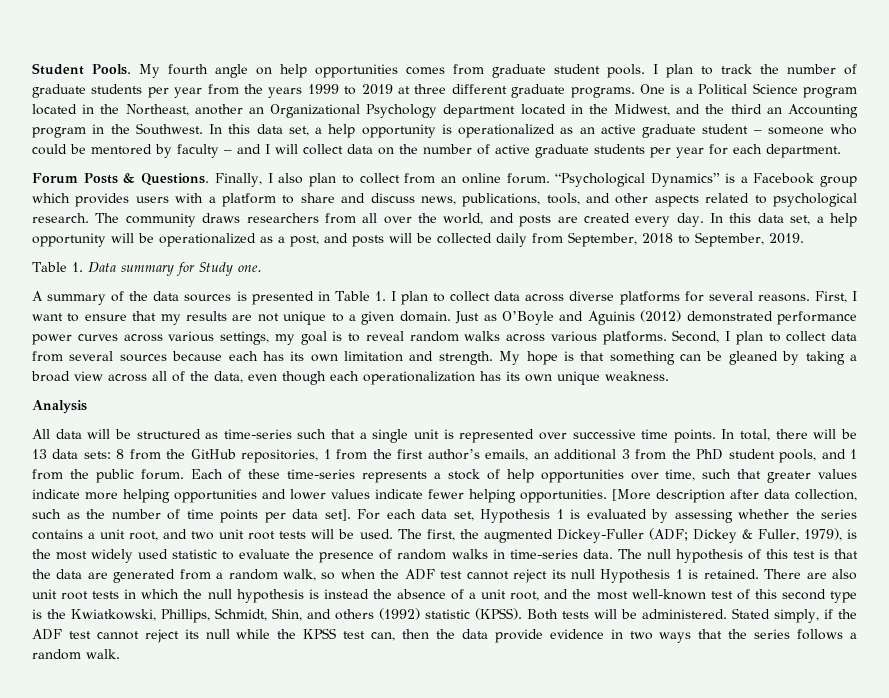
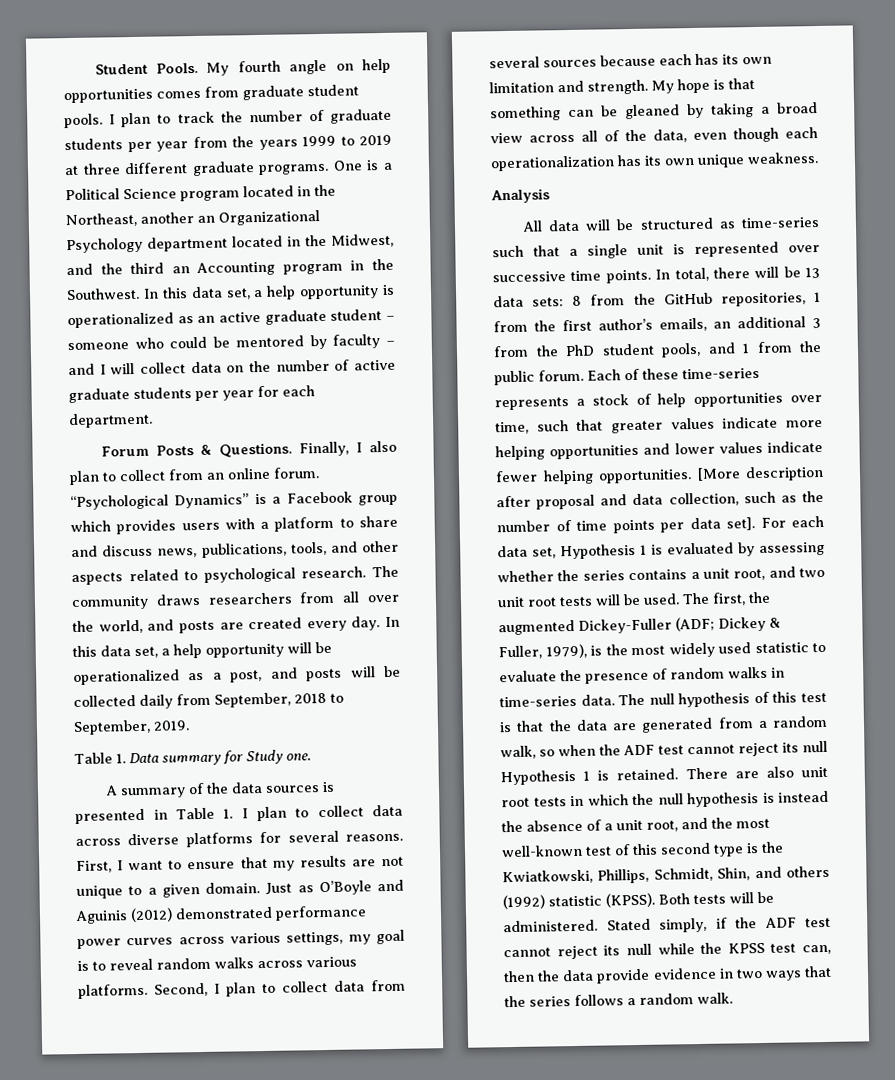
(759, 494) none -> [536,494,628,510] proposal and

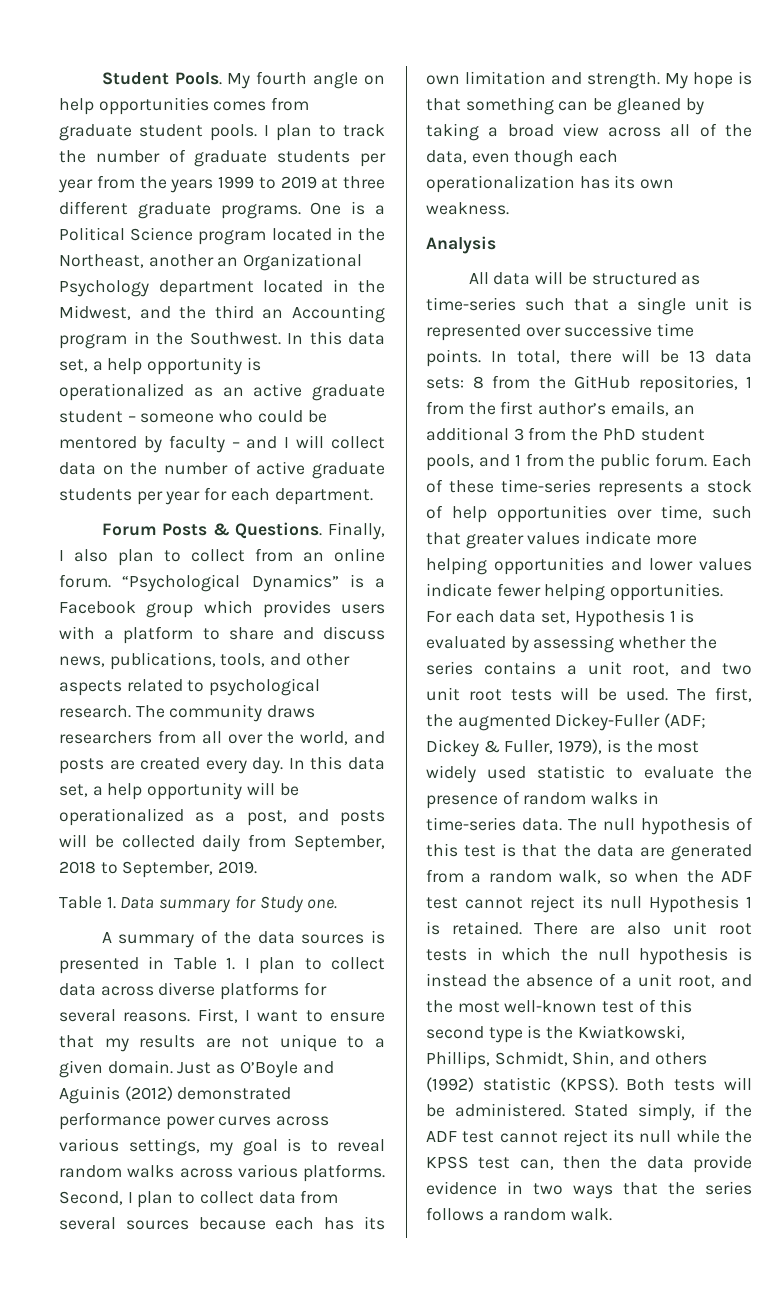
[697,154,745,168] unique -> (675, 184) none
[696,465,824,482] [496,490,824,510] [496,517,755,534] [More description after proposal and data collection, such as the number of time points per data set]. -> (724, 592) none

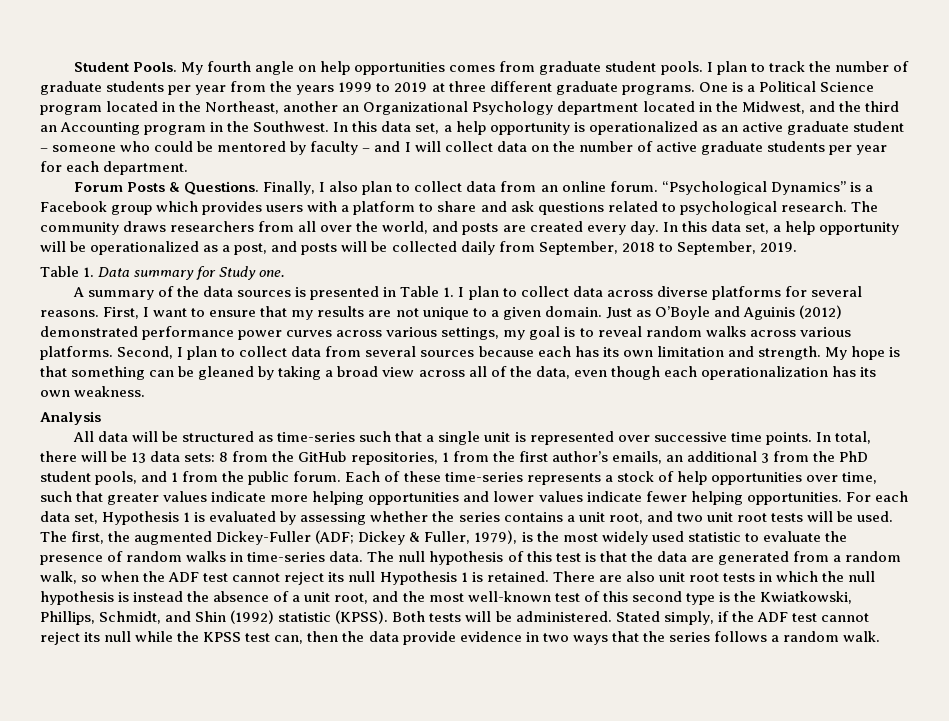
(245, 555) none -> [466,181,497,192] data
[322,626,385,640] [59,652,350,670] [59,680,122,696] discuss news, publications, tools, and other aspects -> [510,201,604,215] ask questions
[572,1051,707,1066] Shin, and others -> [165,611,227,622] and Shin

